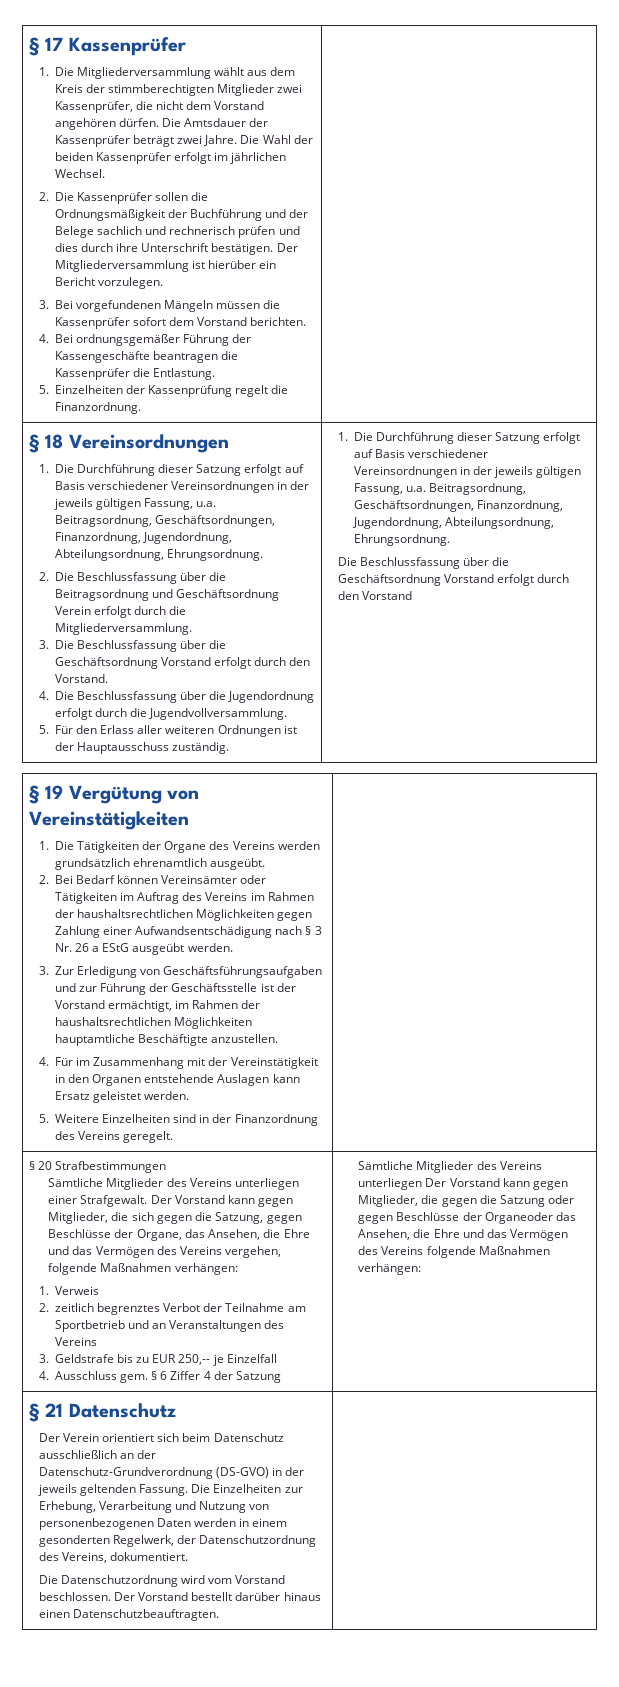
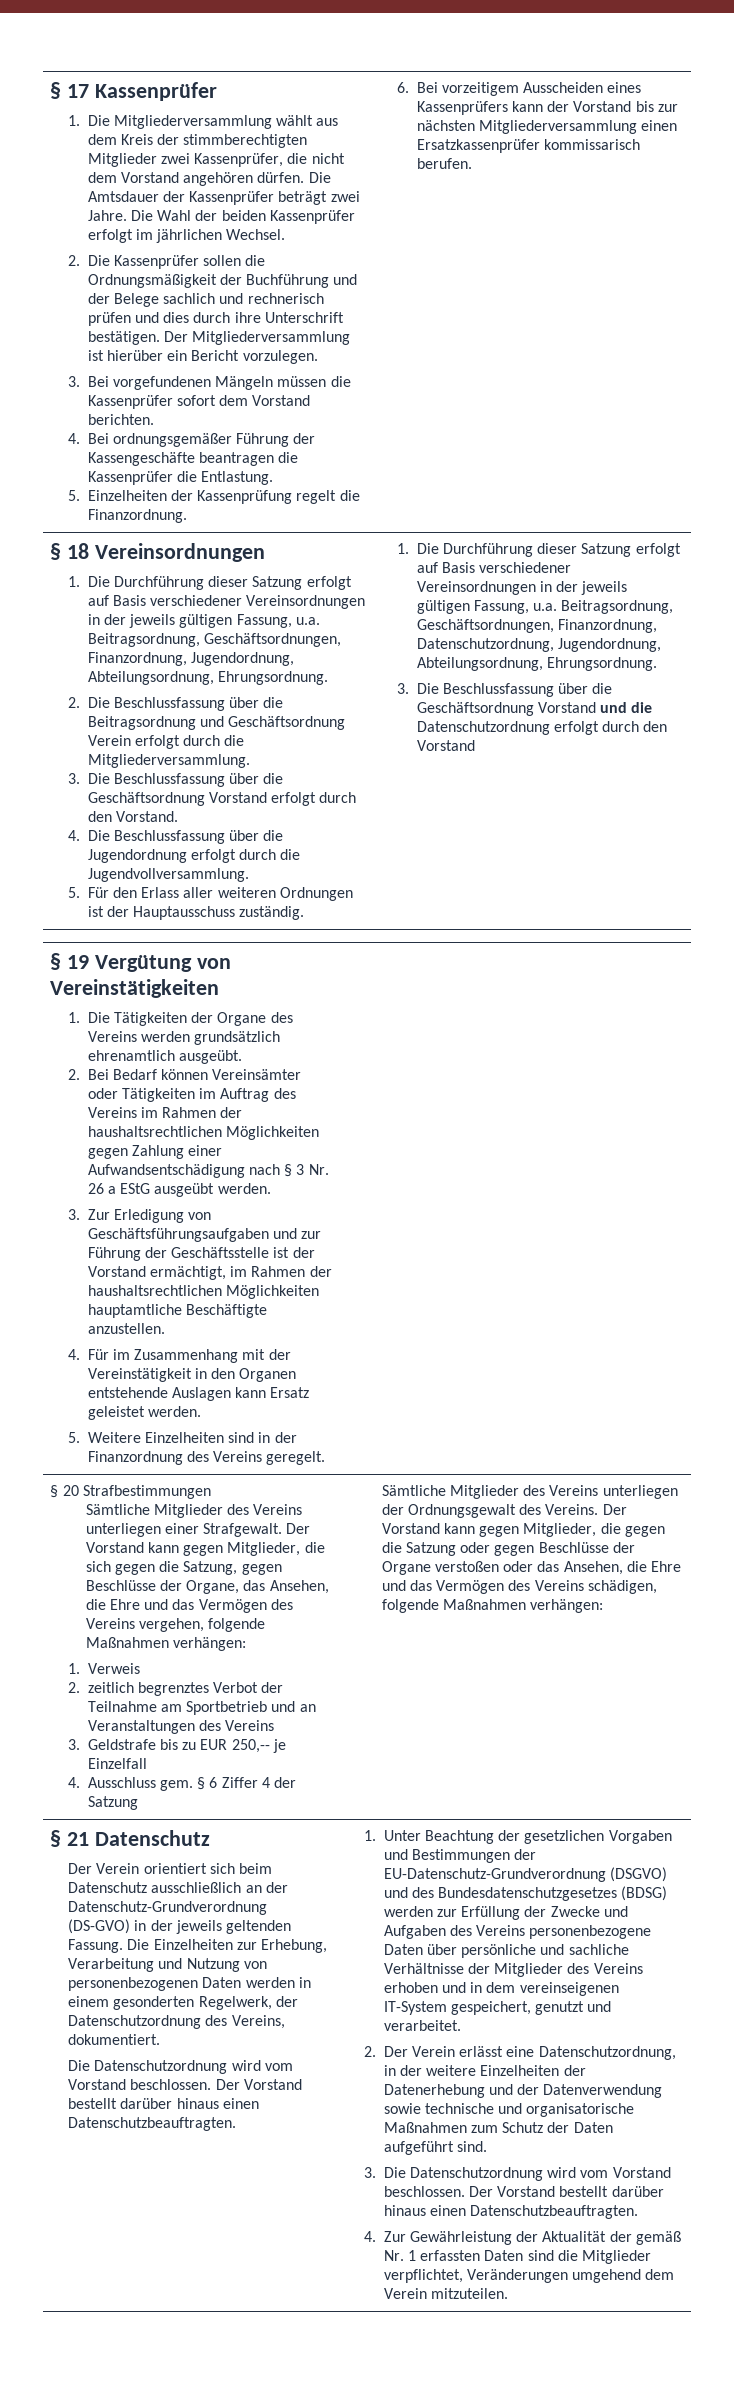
(141, 408) none -> [397,82,642,96] [416,101,678,115] [416,120,678,134] [416,139,641,153] [416,158,472,169] 6. Bei vorzeitigem Ausscheiden eines Kassenprüfers kann der Vorstand bis zur nächsten Mitgliederversammlung einen Ersatzkassenprüfer kommissarisch berufen.
[352,517,554,529] [353,534,450,546] [337,557,510,569] [337,574,494,586] Jugendordnung, Abteilungsordnung, Ehrungsordnung. // Die Beschlussfassung über die Geschäftsordnung Vorstand -> [416,638,662,652] [416,657,658,671] [397,683,613,697] [416,702,653,716] [416,721,550,735] Datenschutzordnung, Jugendordnung, Abteilungsordnung, Ehrungsordnung. // 3. Die Beschlussfassung über die Geschäftsordnung Vorstand und die Datenschutzordnung
(423, 1184) none -> [381,1504,599,1518] der Ordnungsgewalt des Vereins.
[484,1212,577,1224] [358,1229,569,1241] [358,1246,424,1255] Organeoder das Ansehen, die Ehre und das Vermögen des Vereins -> [381,1561,682,1575] [381,1580,657,1594] Organe verstoßen oder das Ansehen, die Ehre und das Vermögen des Vereins schädigen,
(219, 1615) none -> [364,1830,672,1844] [383,1849,537,1863] [383,1867,668,1882] [383,1886,668,1901] [383,1906,628,1920] [383,1925,652,1939] [383,1944,629,1958] [383,1963,643,1977] [383,1982,619,1996] [383,2001,612,2015] [383,2020,461,2031] [364,2046,676,2060] [383,2065,586,2076] [383,2084,663,2098] [383,2103,635,2117] [383,2122,613,2133] [383,2141,488,2155] [364,2167,671,2181] [383,2186,664,2197] [383,2205,639,2219] [364,2231,681,2245] [383,2250,652,2264] [383,2269,675,2283] [383,2288,509,2299] 1. Unter Beachtung der gesetzlichen Vorgaben und Bestimmungen der EU-Datenschutz-Grundverordnung (DSGVO) und des Bundesdatenschutzgesetzes (BDSG) werden zur Erfüllung der Zwecke und Aufgaben des Vereins personenbezogene Daten über persönliche und sachliche Verhältnisse der Mitglieder des Vereins erhoben und in dem vereinseigenen IT-System gespeichert, genutzt und verarbeitet. // 2. Der Verein erlässt eine Datenschutzordnung, in der weitere Einzelheiten der Datenerhebung und der Datenverwendung sowie technische und organisatorische Maßnahmen zum Schutz der Daten aufgeführt sind. // 3. Die Datenschutzordnung wird vom Vorstand beschlossen. Der Vorstand bestellt darüber hinaus einen Datenschutzbeauftragten. // 4. Zur Gewährleistung der Aktualität der gemäß Nr. 1 erfassten Daten sind die Mitglieder verpflichtet, Veränderungen umgehend dem Verein mitzuteilen.

